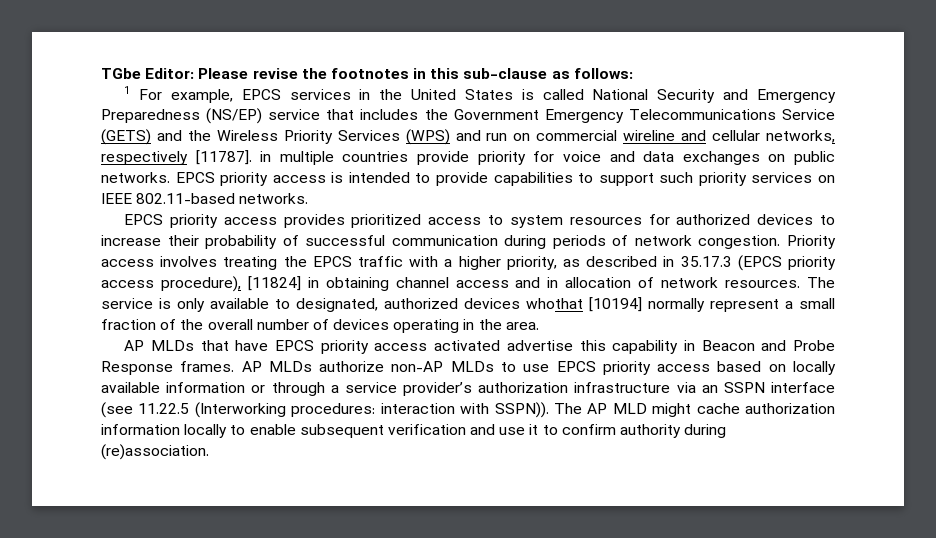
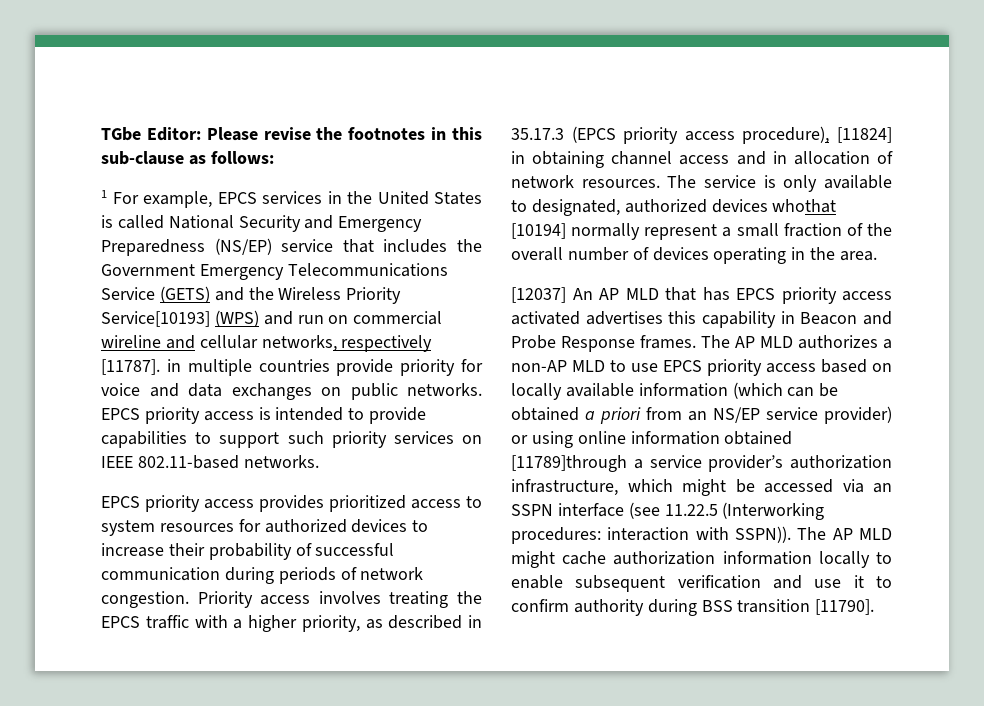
[337,130,400,141] Services -> [101,311,210,327] Service[10193]
[124,340,269,351] AP MLDs that have -> [511,287,730,303] [12037] An AP MLD that has
[506,340,573,351] advertise -> [585,311,663,325] advertises
[241,361,494,372] AP MLDs authorize non-AP MLDs -> [701,335,892,349] [511,360,605,372] The AP MLD authorizes a non-AP MLD
[251,382,671,396] or through a service provider’s authorization infrastructure -> [732,382,839,399] [511,406,892,424] [511,431,793,448] [511,455,892,472] [511,479,833,496] (which can be obtained a priori from an NS/EP service provider) or using online information obtained [11789]through a service provider’s authorization infrastructure, which might be accessed
[101,444,209,460] (re)association. -> [701,599,875,615] BSS transition [11790].

